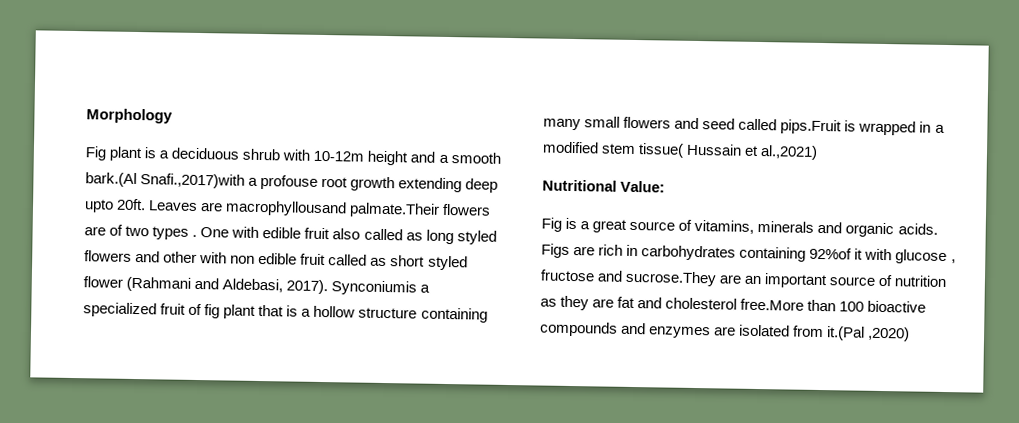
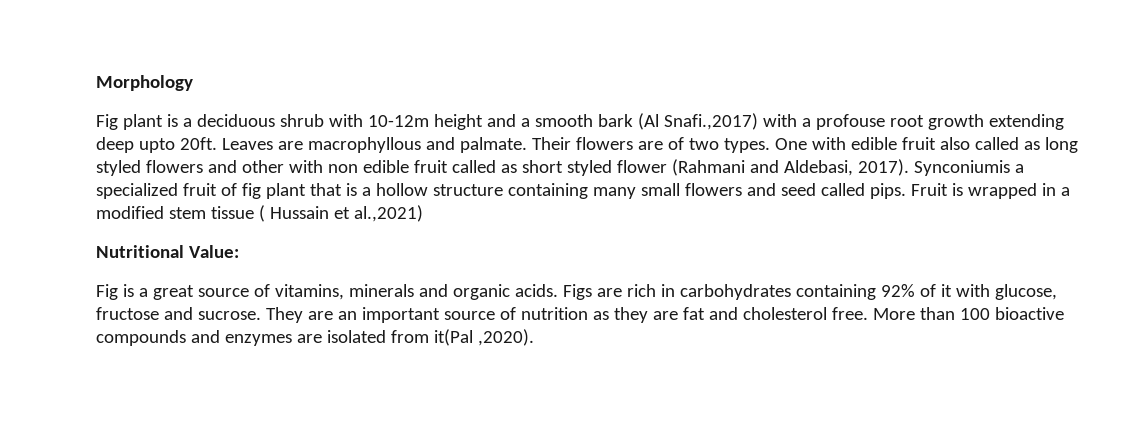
[85,172,246,189] bark.(Al Snafi.,2017)with -> [597,113,797,130] bark (Al Snafi.,2017) with
[225,200,441,218] macrophyllousand palmate.Their -> [307,137,571,153] macrophyllous and palmate. Their
[152,226,198,240] types . -> [723,138,770,153] types.
[780,119,843,135] pips.Fruit -> [869,183,948,199] pips. Fruit
[638,143,685,158] tissue( -> [210,205,265,222] tissue (
[809,247,956,265] [540,269,718,287] 92%of it with glucose , fructose and sucrose.They -> [880,284,1057,300] [96,307,303,323] 92% of it with glucose, fructose and sucrose. They
[740,298,805,311] free.More -> [831,307,915,320] free. More
[826,326,911,342] it.(Pal ,2020) -> [433,329,534,346] it(Pal ,2020).

